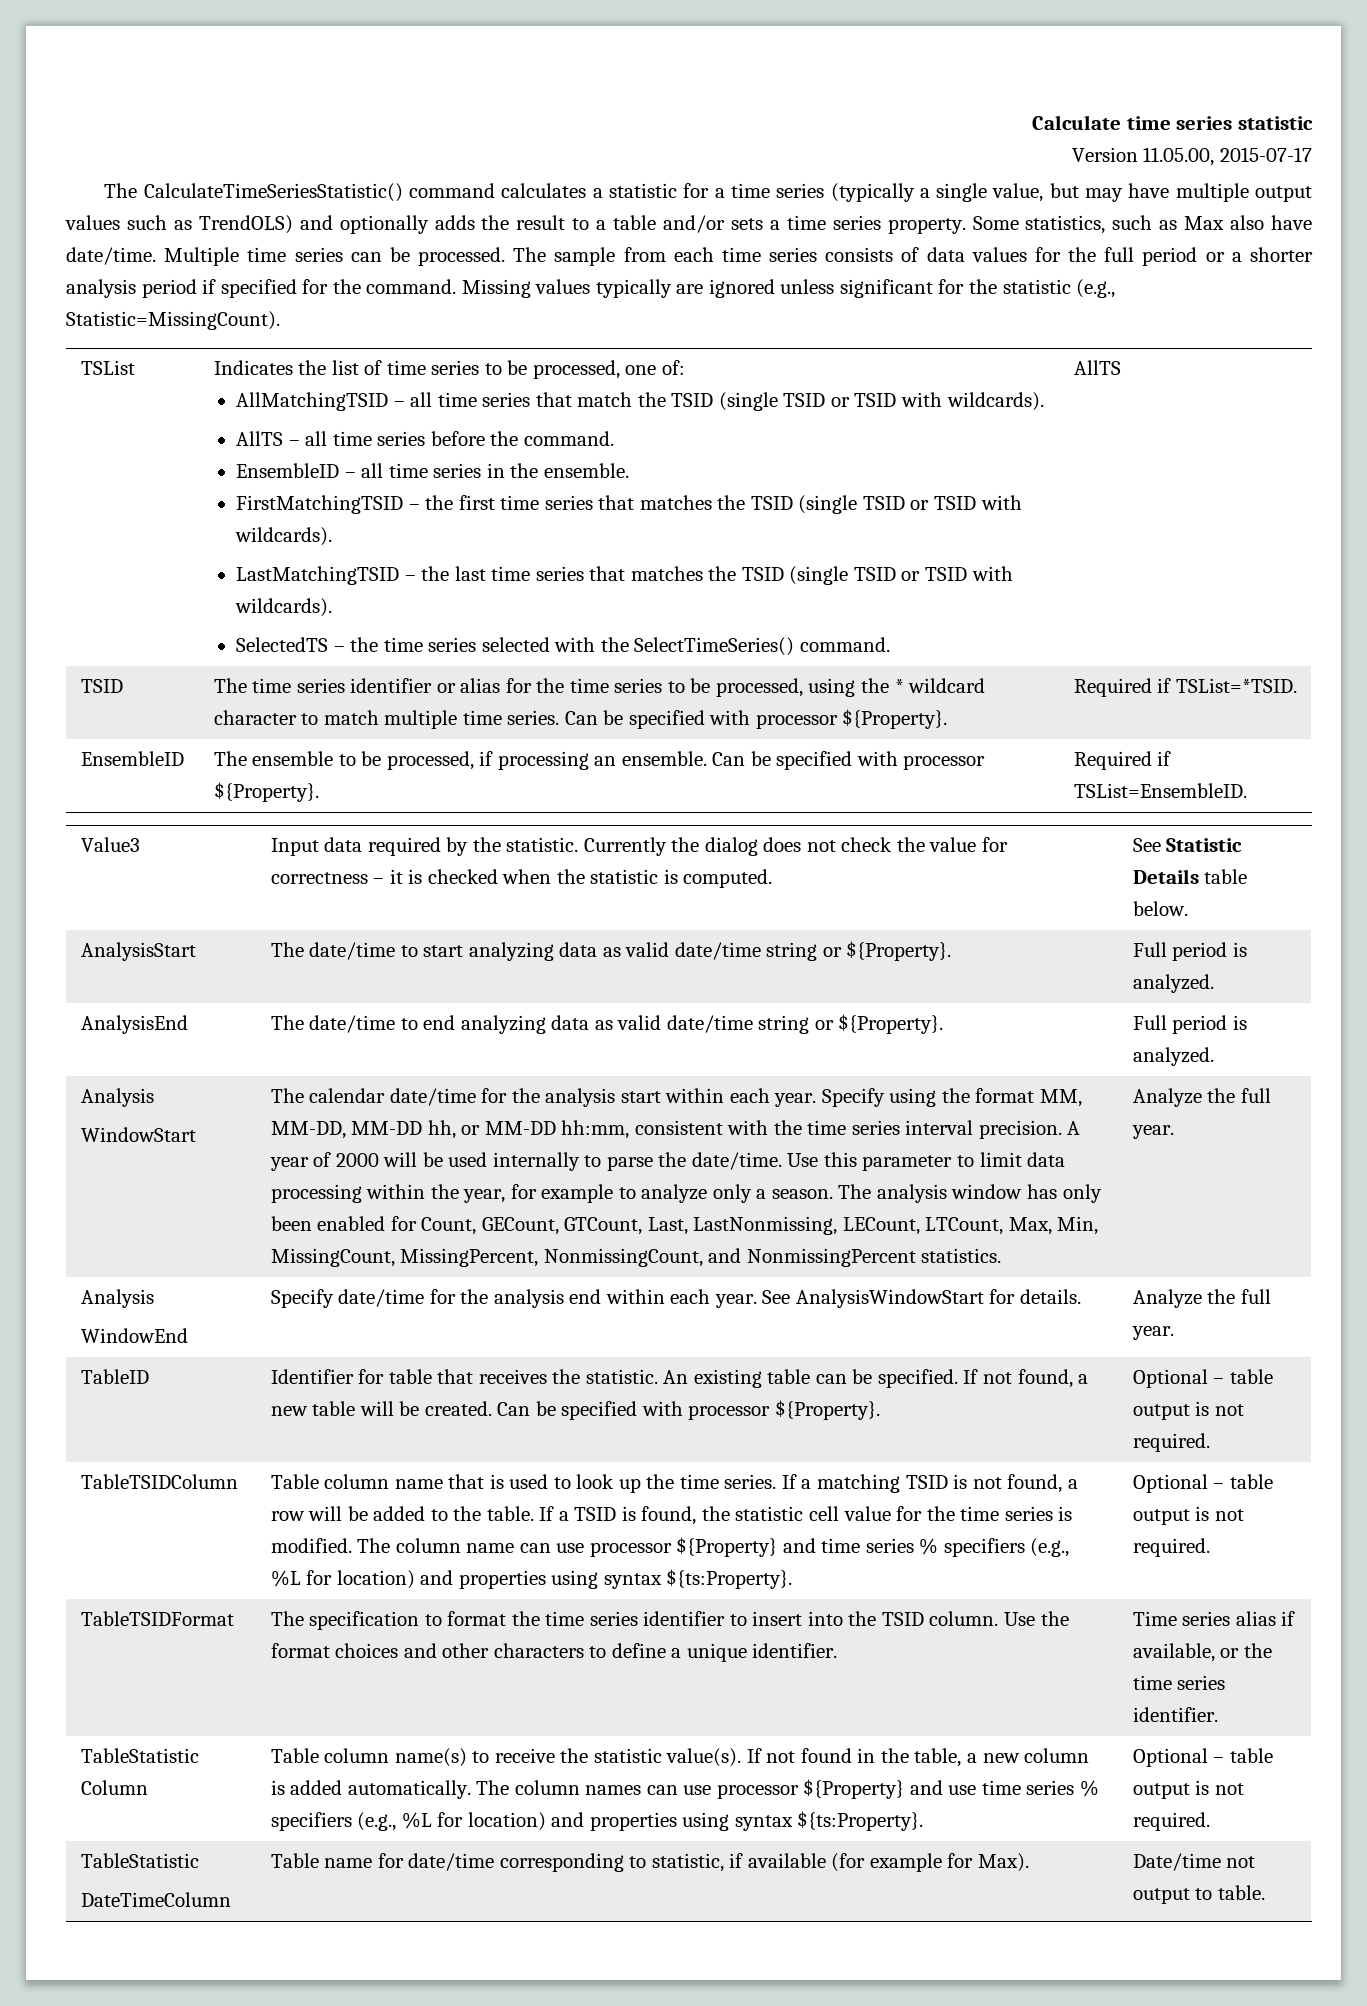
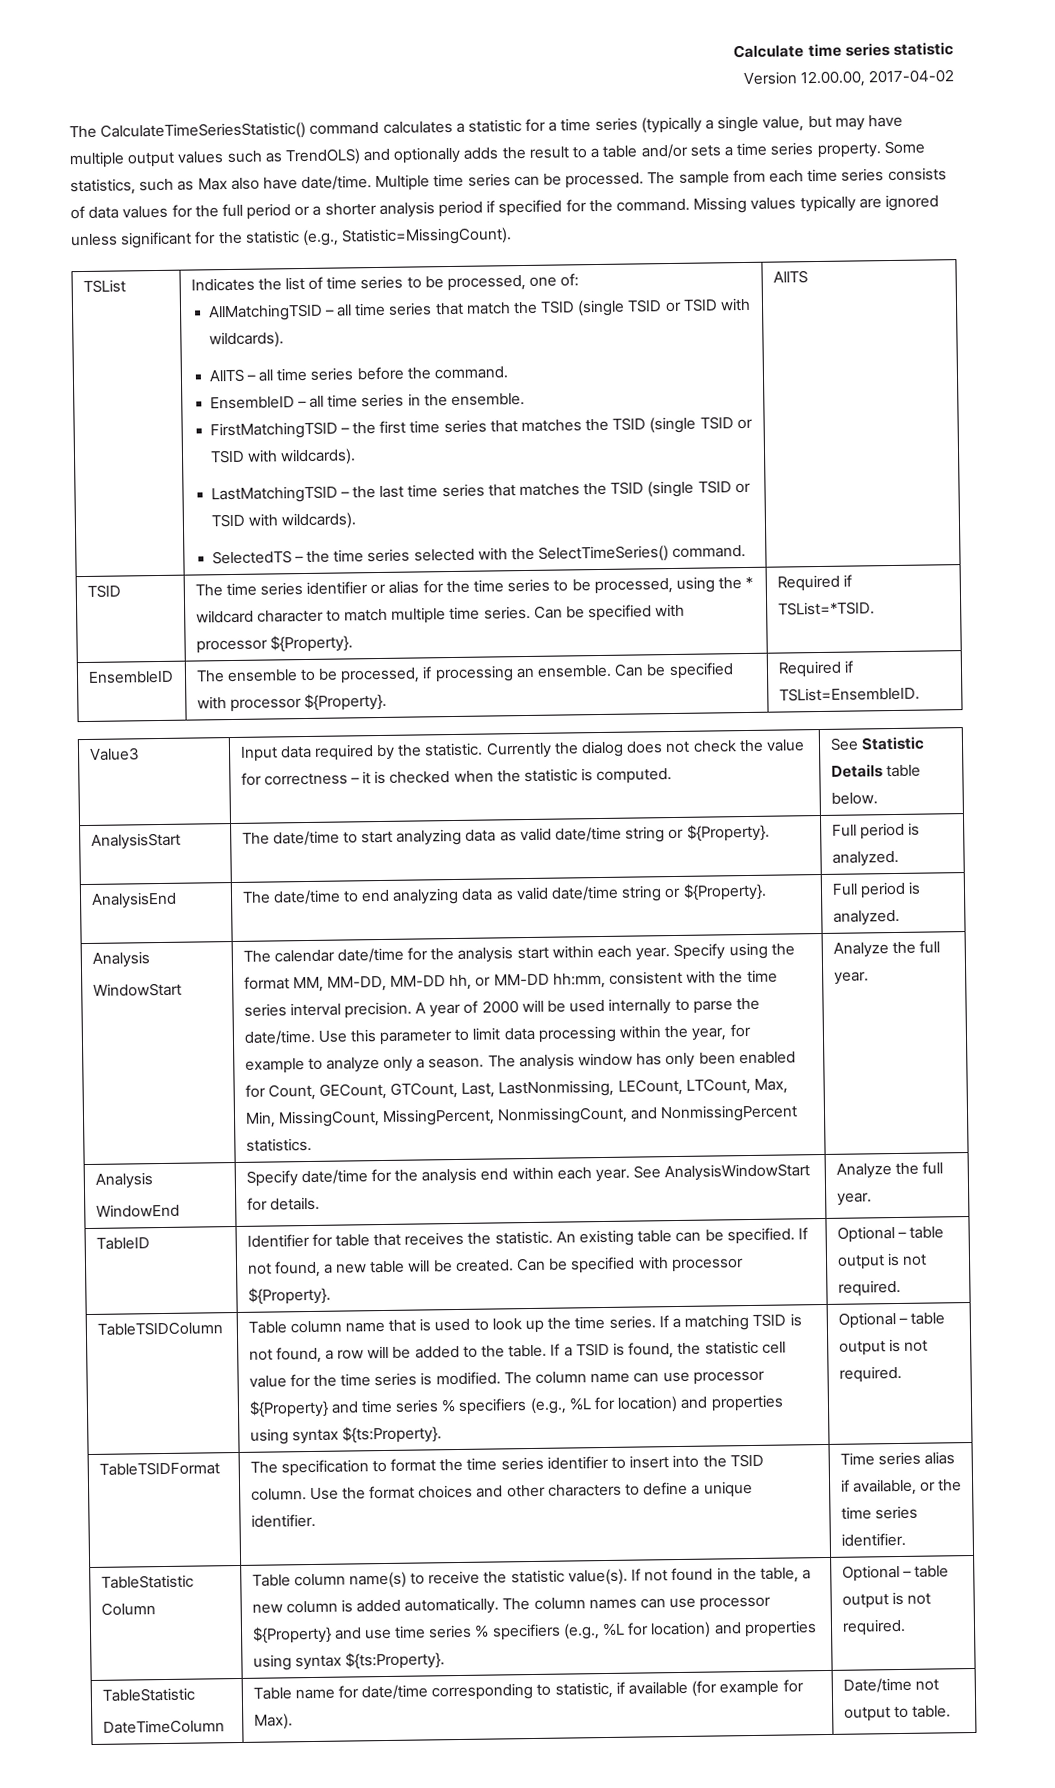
[1143,147,1313,166] 11.05.00, 2015-07-17 -> [799,69,954,88] 12.00.00, 2017-04-02

